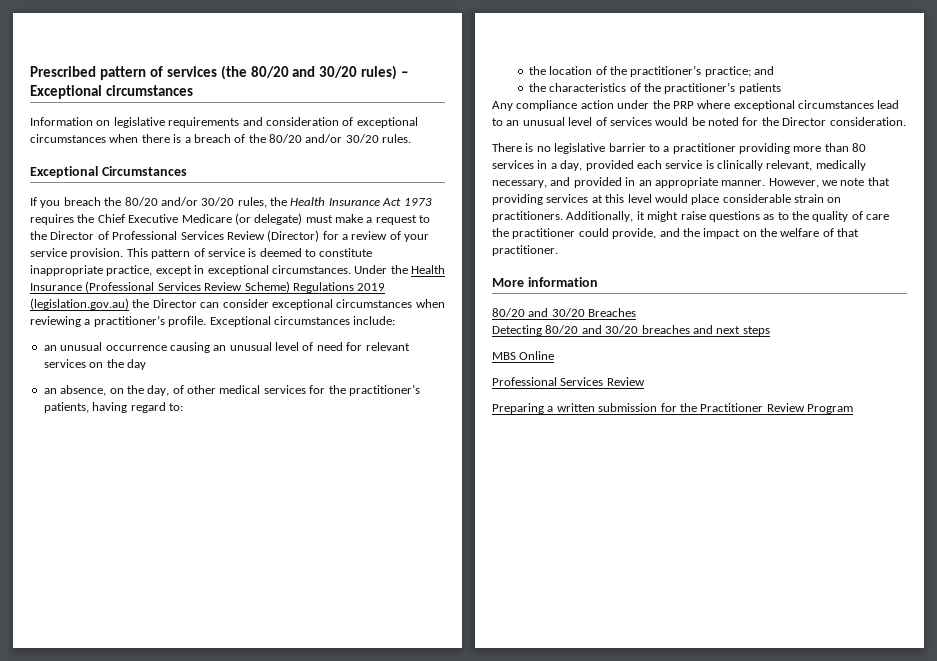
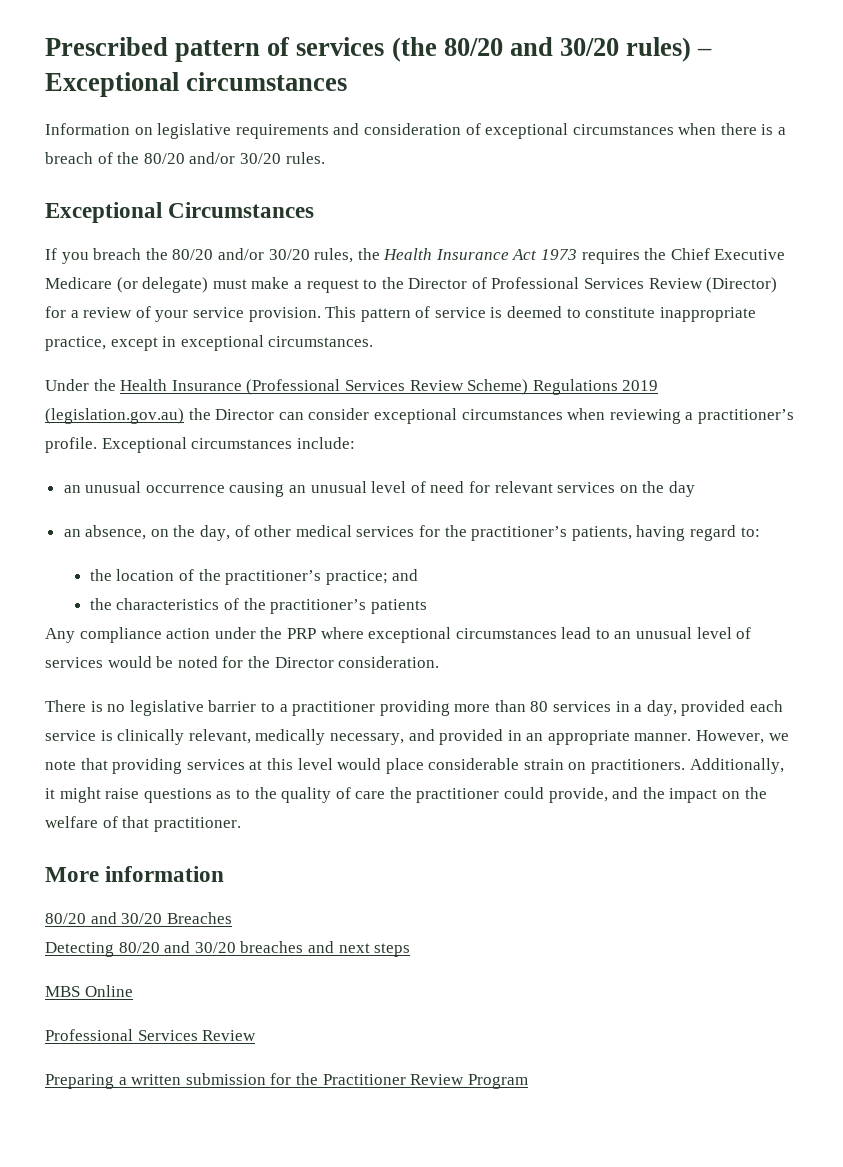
(351, 269) none -> (374, 341) //

